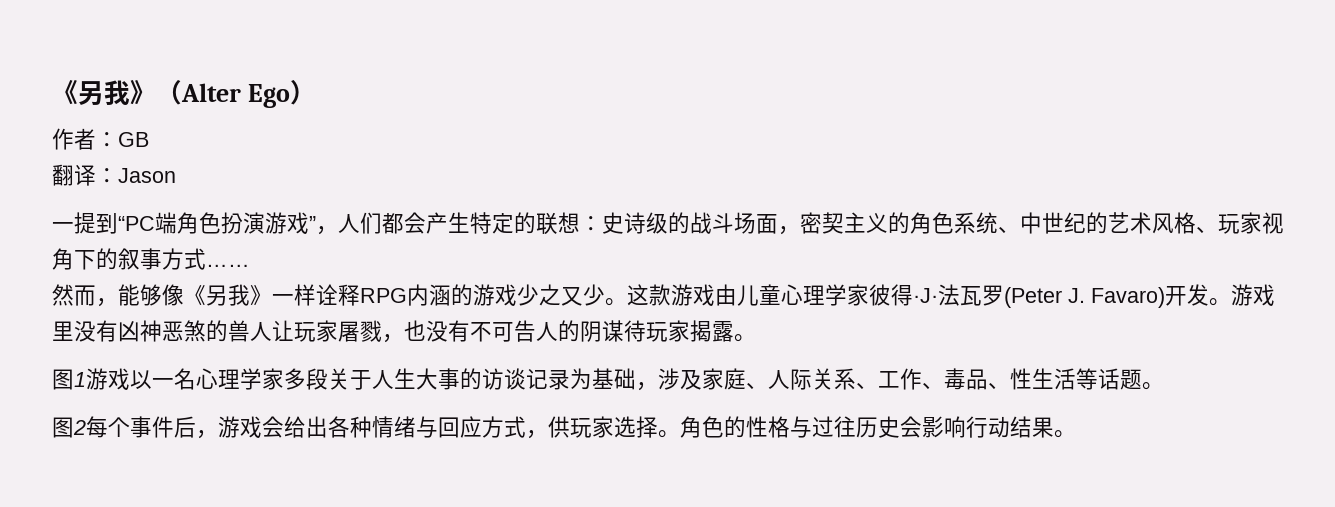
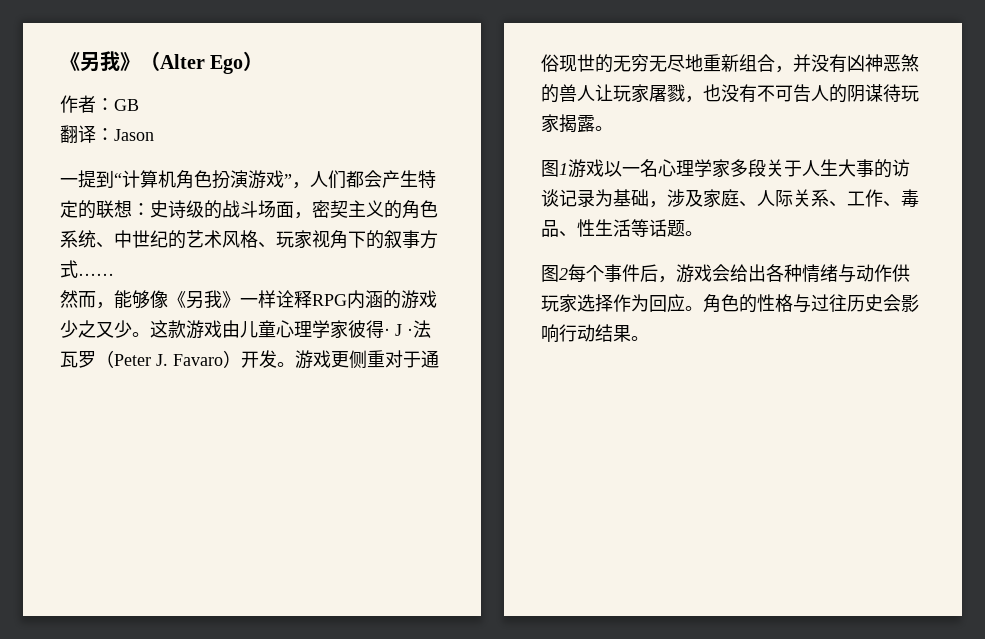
[118,212,177,234] “PC端 -> [114,170,176,188] “计算机
[913,284,1275,308] [52,321,74,341] ·J·法瓦罗(Peter J. Favaro)开发。游戏里 -> [384,320,431,338] [60,350,439,369] [541,54,811,73] · J ·法瓦罗（Peter J. Favaro）开发。游戏更侧重对于通俗现世的无穷无尽地重新组合，并
[438,416,548,439] 回应方式， -> [856,264,892,282] 动作
(658, 427) none -> [613,294,685,312] 作为回应

